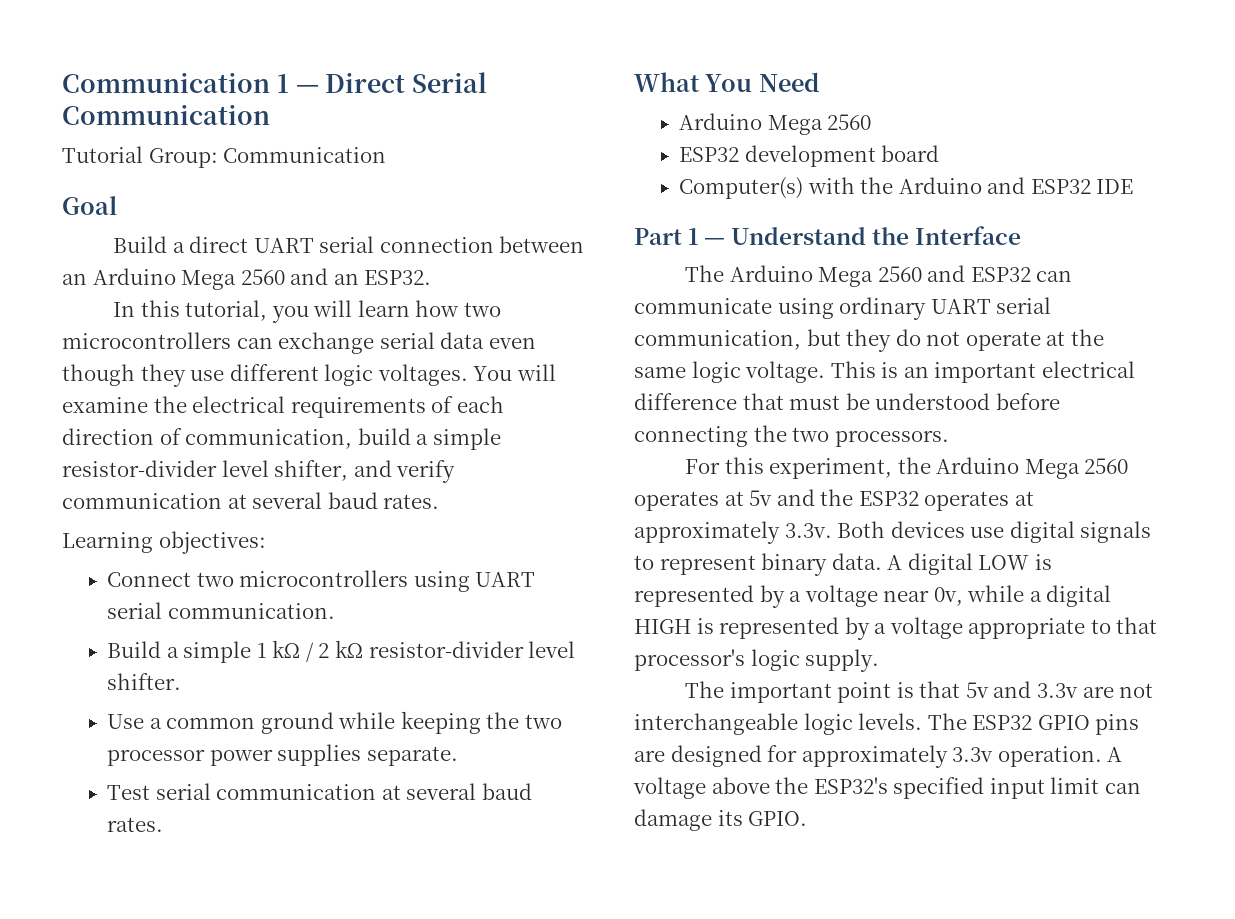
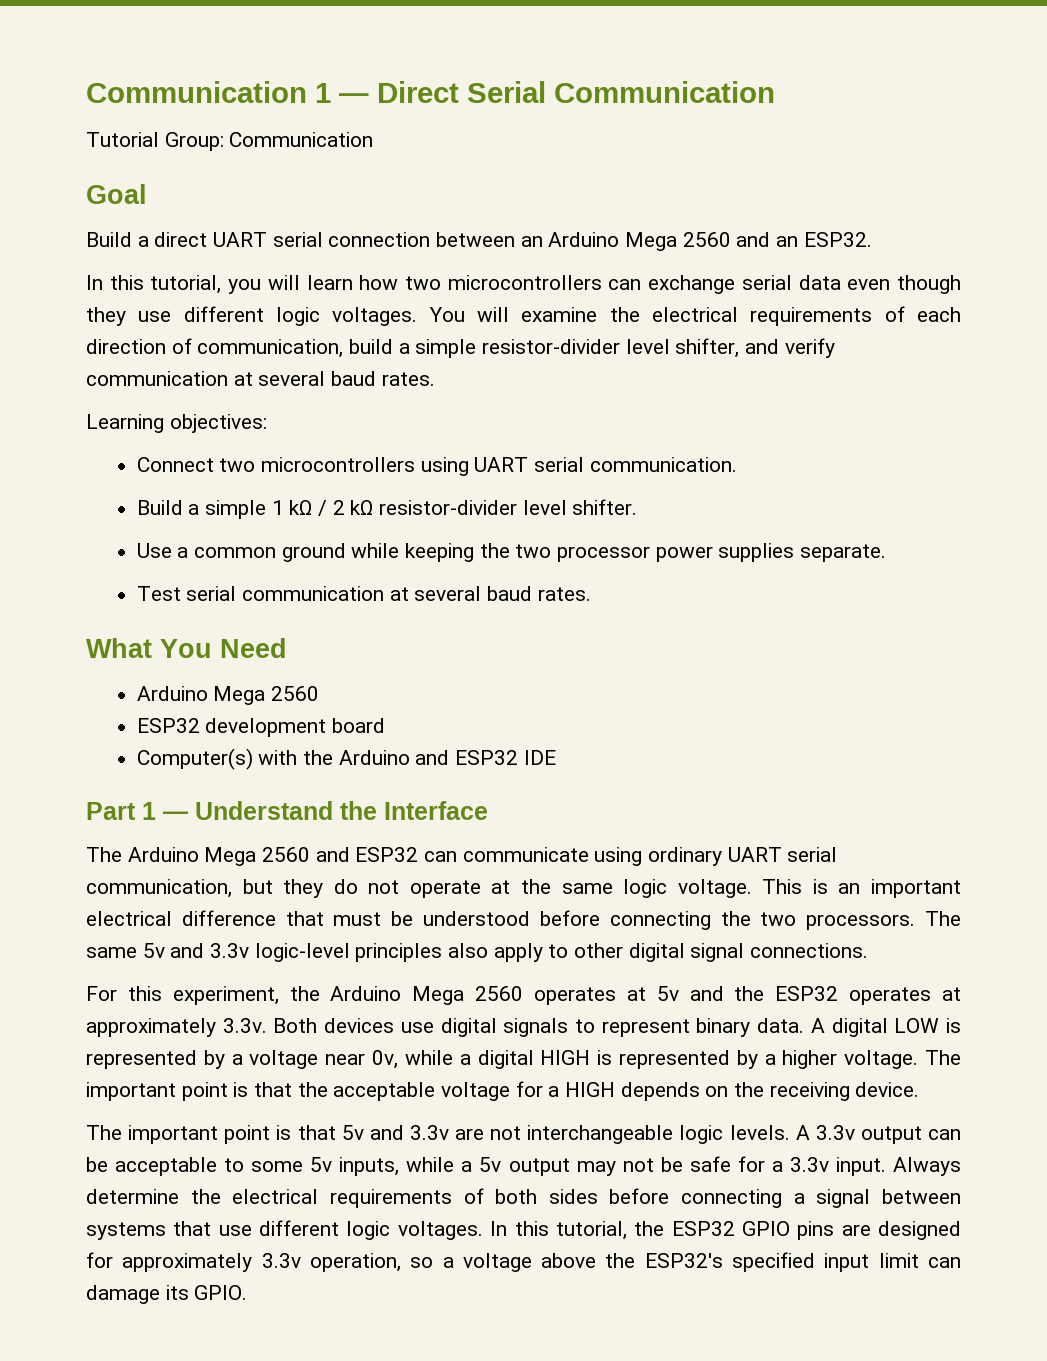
(949, 438) none -> [925,911,962,926] [86,943,869,962] The same 5v and 3.3v logic-level principles also apply to other digital signal connections.
[889,617,1158,639] [634,649,880,672] voltage appropriate to that processor's logic supply. -> [782,1050,961,1069] [86,1081,920,1101] higher voltage. The important point is that the acceptable voltage for a HIGH depends on the receiving device.
[927,713,967,730] The -> [795,1125,961,1144] [86,1156,961,1176] [86,1188,961,1208] [86,1220,665,1240] A 3.3v output can be acceptable to some 5v inputs, while a 5v output may not be safe for a 3.3v input. Always determine the electrical requirements of both sides before connecting a signal between systems that use different logic voltages. In this tutorial, the
[997,746,1123,767] operation. A -> [309,1253,454,1272] operation, so a

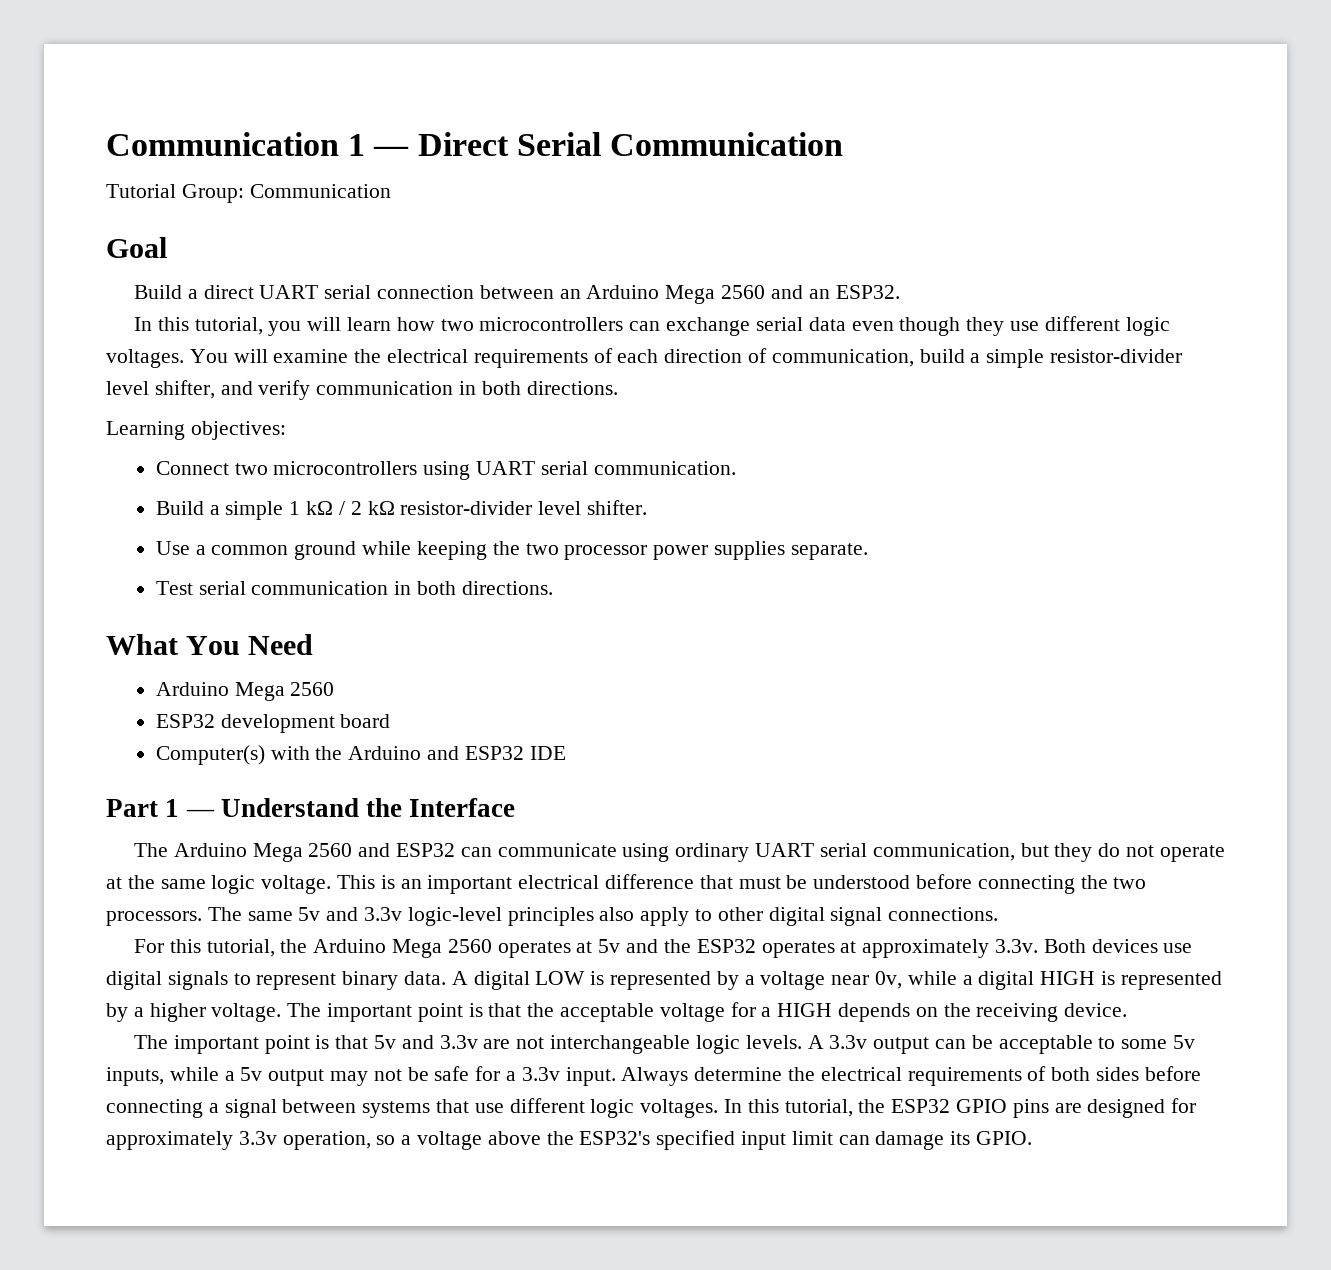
[233,371,435,386] at several baud rates. -> [459,381,618,395] in both directions.
[389,586,591,601] at several baud rates. -> [394,581,553,595] in both directions.
[172,986,279,1005] experiment, -> [206,939,275,957] tutorial,

